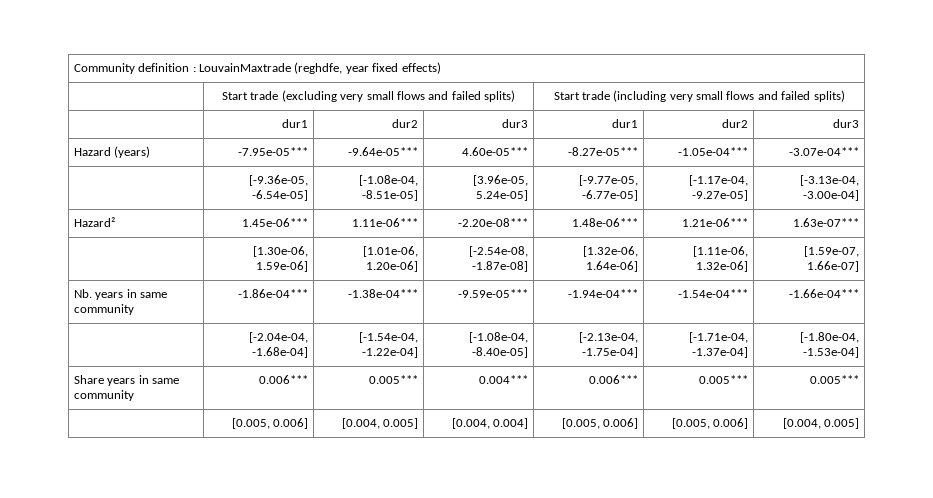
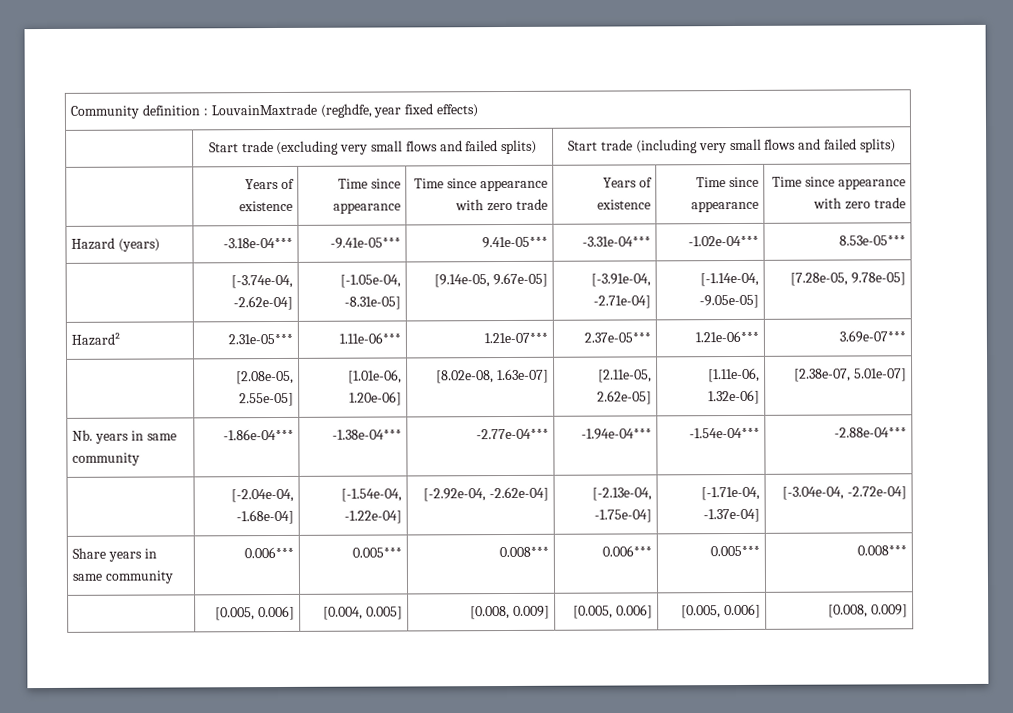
[282,119,309,128] [392,119,419,128] [502,119,529,128] [612,119,639,128] [722,119,749,128] [833,119,860,128] [73,146,151,158] [238,147,309,156] [348,147,419,156] [462,147,529,156] [568,147,639,156] [678,147,749,156] [789,147,860,156] [249,175,309,186] [252,190,309,201] [359,175,419,186] [362,190,419,201] [473,175,529,186] [476,190,529,201] [579,175,639,186] [582,190,639,201] [689,175,749,186] [692,190,749,201] [800,175,860,186] [803,190,860,201] dur1 | dur2 | dur3 | dur1 | dur2 | dur3 // Hazard (years) | -7.95e-05*** | -9.64e-05*** | 4.60e-05*** | -8.27e-05*** | -1.05e-04*** | -3.07e-04*** // | [-9.36e-05, -6.54e-05] | [-1.08e-04, -8.51e-05] | [3.96e-05, 5.24e-05] | [-9.77e-05, -6.77e-05] | [-1.17e-04, -9.27e-05] | [-3.13e-04, -3.00e-04] -> [244,178,295,190] [238,200,293,212] [337,178,401,189] [332,202,401,214] [414,178,548,192] [455,198,548,212] [602,177,653,188] [596,199,651,210] [695,176,759,188] [690,200,759,213] [772,176,906,190] [813,197,906,210] [71,237,161,252] [222,237,293,249] [329,237,401,249] [481,236,548,249] [581,236,651,247] [687,235,759,247] [838,235,906,246] [230,274,293,289] [232,295,293,311] [339,274,401,288] [343,296,401,310] [433,272,548,288] [590,273,651,287] [592,295,651,309] [699,272,759,287] [698,294,759,309] [789,272,906,286] Years of existence | Time since appearance | Time since appearance with zero trade | Years of existence | Time since appearance | Time since appearance with zero trade // Hazard (years) | -3.18e-04*** | -9.41e-05*** | 9.41e-05*** | -3.31e-04*** | -1.02e-04*** | 8.53e-05*** // | [-3.74e-04, -2.62e-04] | [-1.05e-04, -8.31e-05] | [9.14e-05, 9.67e-05] | [-3.91e-04, -2.71e-04] | [-1.14e-04, -9.05e-05] | [7.28e-05, 9.78e-05]
[242,218,309,227] 1.45e-06*** -> [227,333,293,345] 2.31e-05***
[458,218,529,227] [572,218,639,227] -2.20e-08*** | 1.48e-06*** -> [483,332,548,344] [583,332,651,343] 1.21e-07*** | 2.37e-05***
[793,218,860,227] [253,246,309,257] [256,261,309,272] 1.63e-07*** // | [1.30e-06, 1.59e-06] -> [838,330,906,343] [235,370,294,385] [238,392,294,407] 3.69e-07*** // | [2.08e-05, 2.55e-05]
[469,246,529,257] [472,261,529,272] [583,246,639,257] [586,261,639,272] [-2.54e-08, -1.87e-08] | [1.32e-06, 1.64e-06] -> [435,368,549,384] [597,369,652,383] [596,390,652,405] [8.02e-08, 1.63e-07] | [2.11e-05, 2.62e-05]
[804,246,860,257] [807,261,860,272] [1.59e-07, 1.66e-07] -> [793,368,907,382] [2.38e-07, 5.01e-07]
[458,289,529,298] -9.59e-05*** -> [475,428,549,440] -2.77e-04***
[789,289,860,298] -1.66e-04*** -> [833,427,907,438] -2.88e-04***
[469,332,529,343] [472,347,529,358] [-1.08e-04, -8.40e-05] -> [422,486,549,502] [-2.92e-04, -2.62e-04]
[800,332,860,343] [803,347,860,358] [-1.80e-04, -1.53e-04] -> [781,486,907,500] [-3.04e-04, -2.72e-04]
[479,375,529,384] [589,375,639,384] [699,375,749,384] [810,375,860,384] 0.004*** | 0.006*** | 0.005*** | 0.005*** -> [498,546,549,558] [601,545,652,557] [709,545,760,557] [856,545,907,556] 0.008*** | 0.006*** | 0.005*** | 0.008***
[451,418,529,429] [0.004, 0.004] -> [469,605,550,620] [0.008, 0.009]
[782,418,860,429] [0.004, 0.005] -> [827,604,908,618] [0.008, 0.009]

